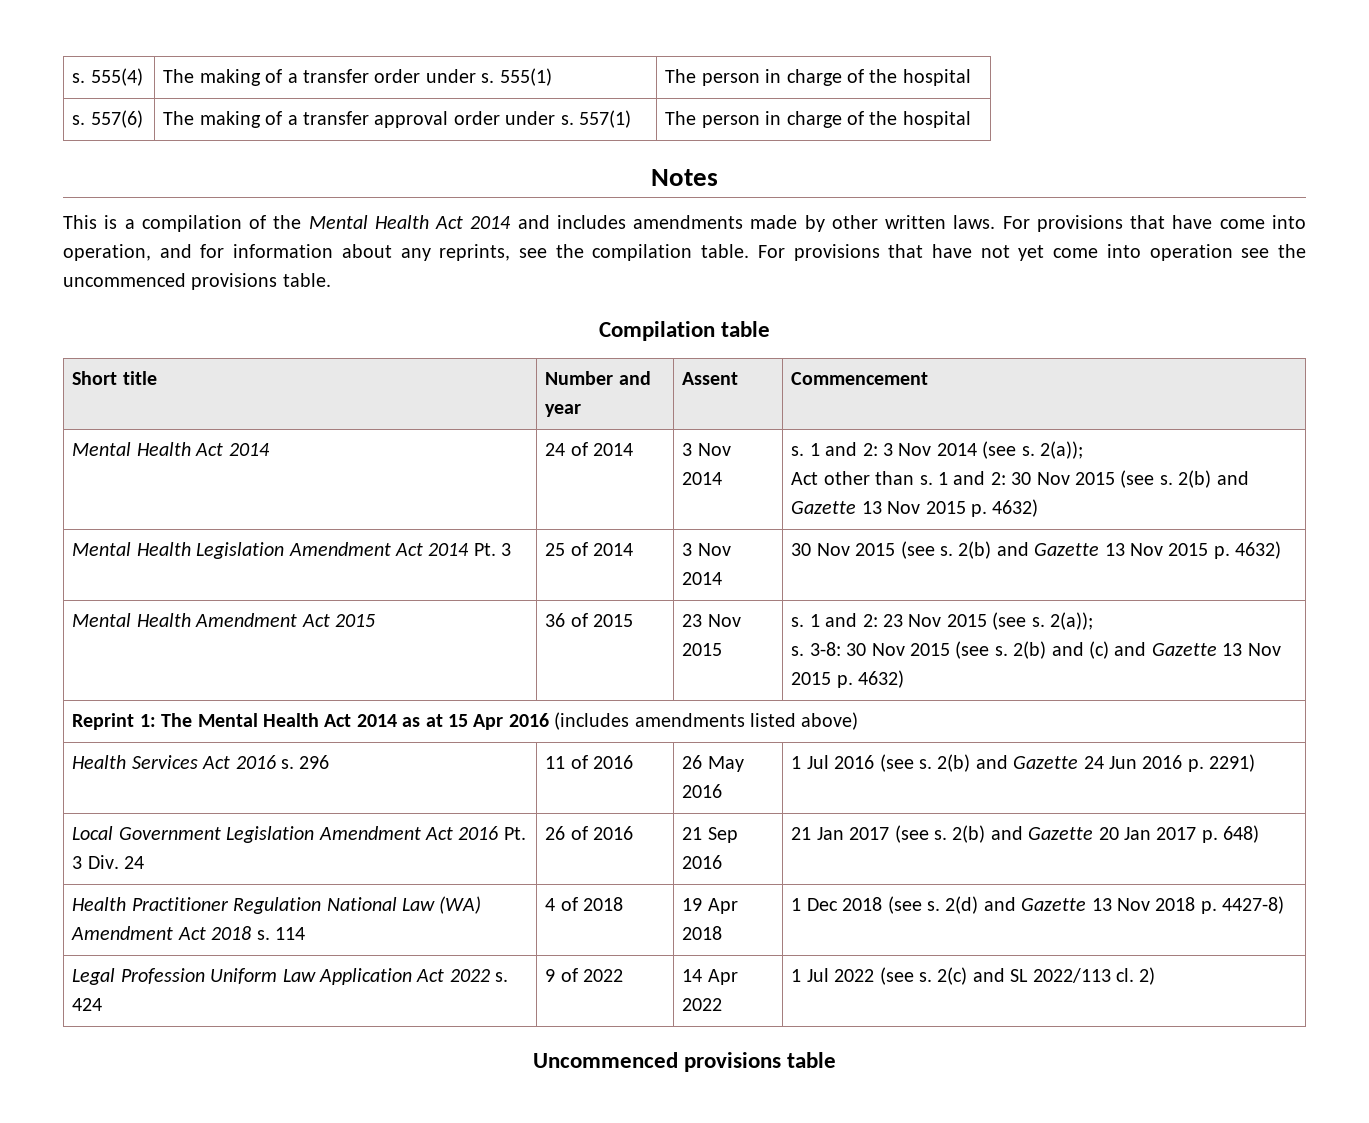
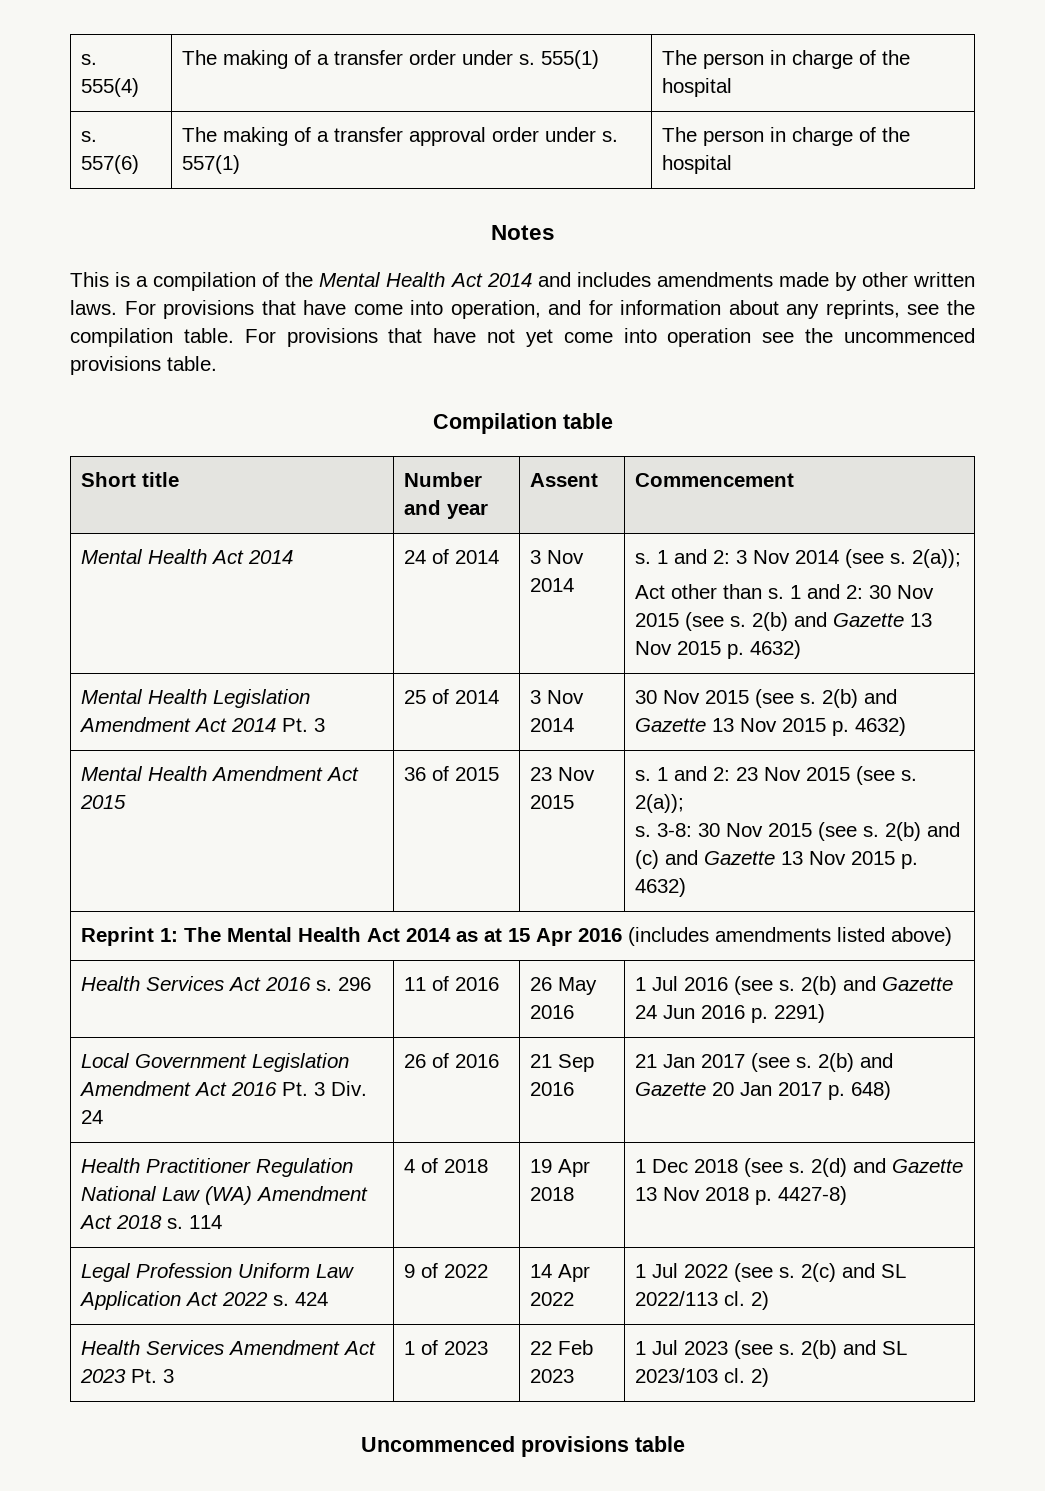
(1156, 976) none -> [81,1340,377,1355] [80,1369,175,1383] [404,1340,489,1355] [530,1340,594,1355] [530,1369,575,1383] [635,1340,908,1359] [635,1368,770,1387] // Health Services Amendment Act 2023 Pt. 3 | 1 of 2023 | 22 Feb 2023 | 1 Jul 2023 (see s. 2(b) and SL 2023/103 cl. 2)

